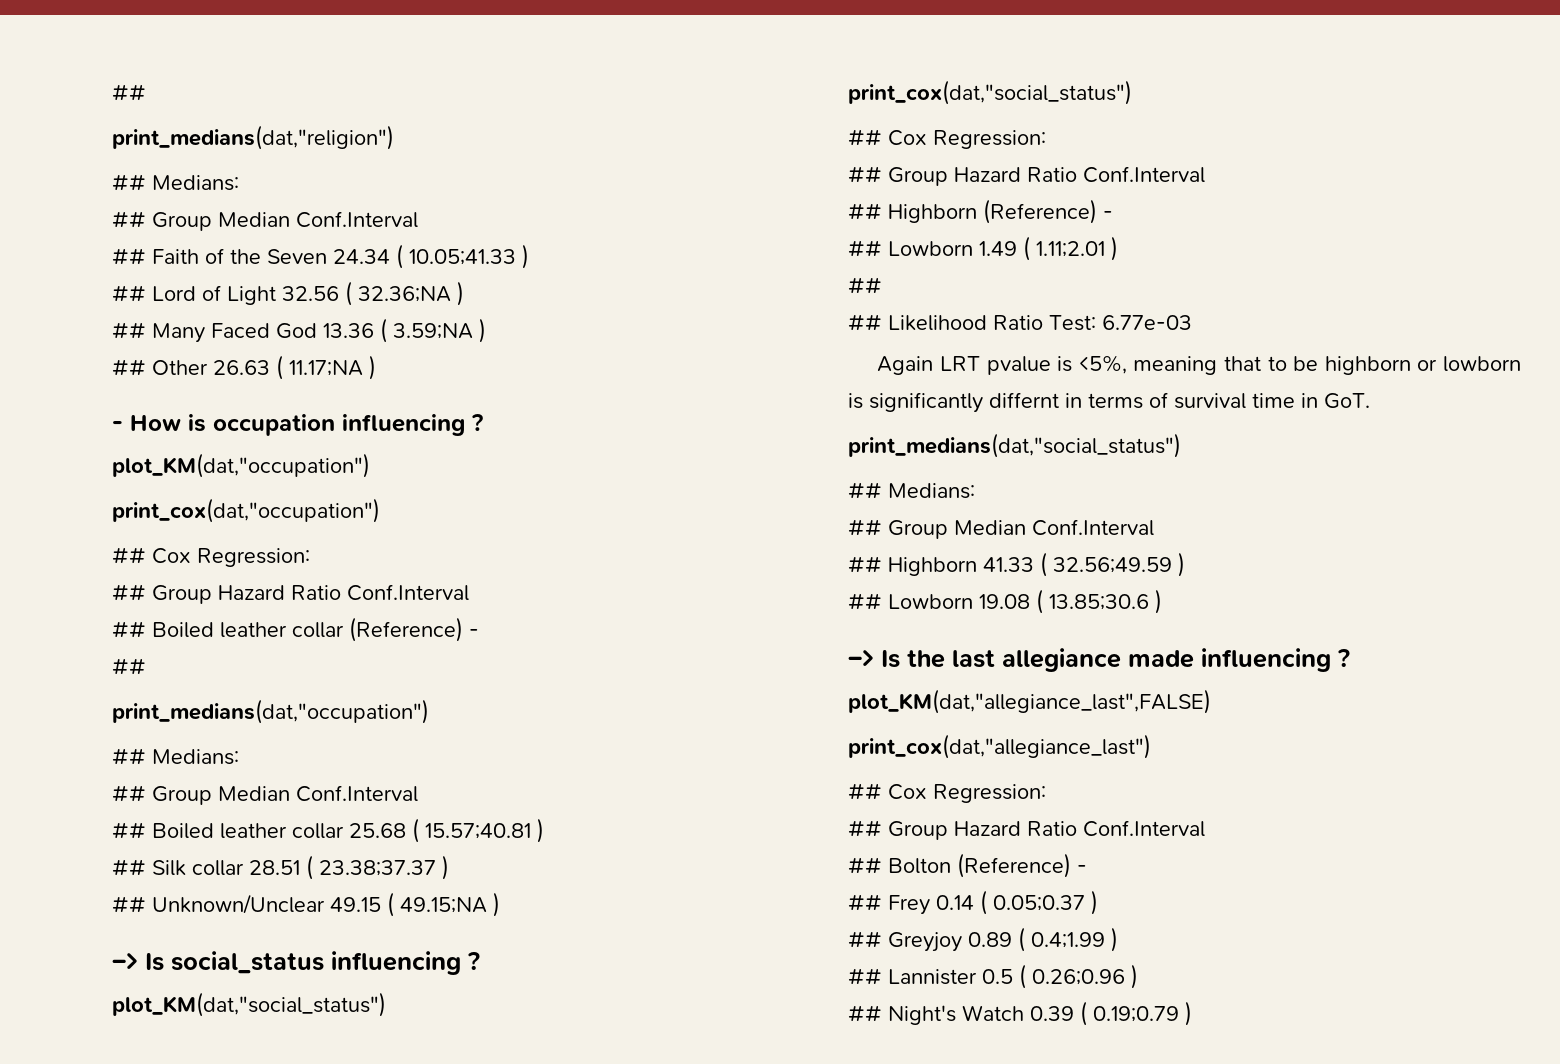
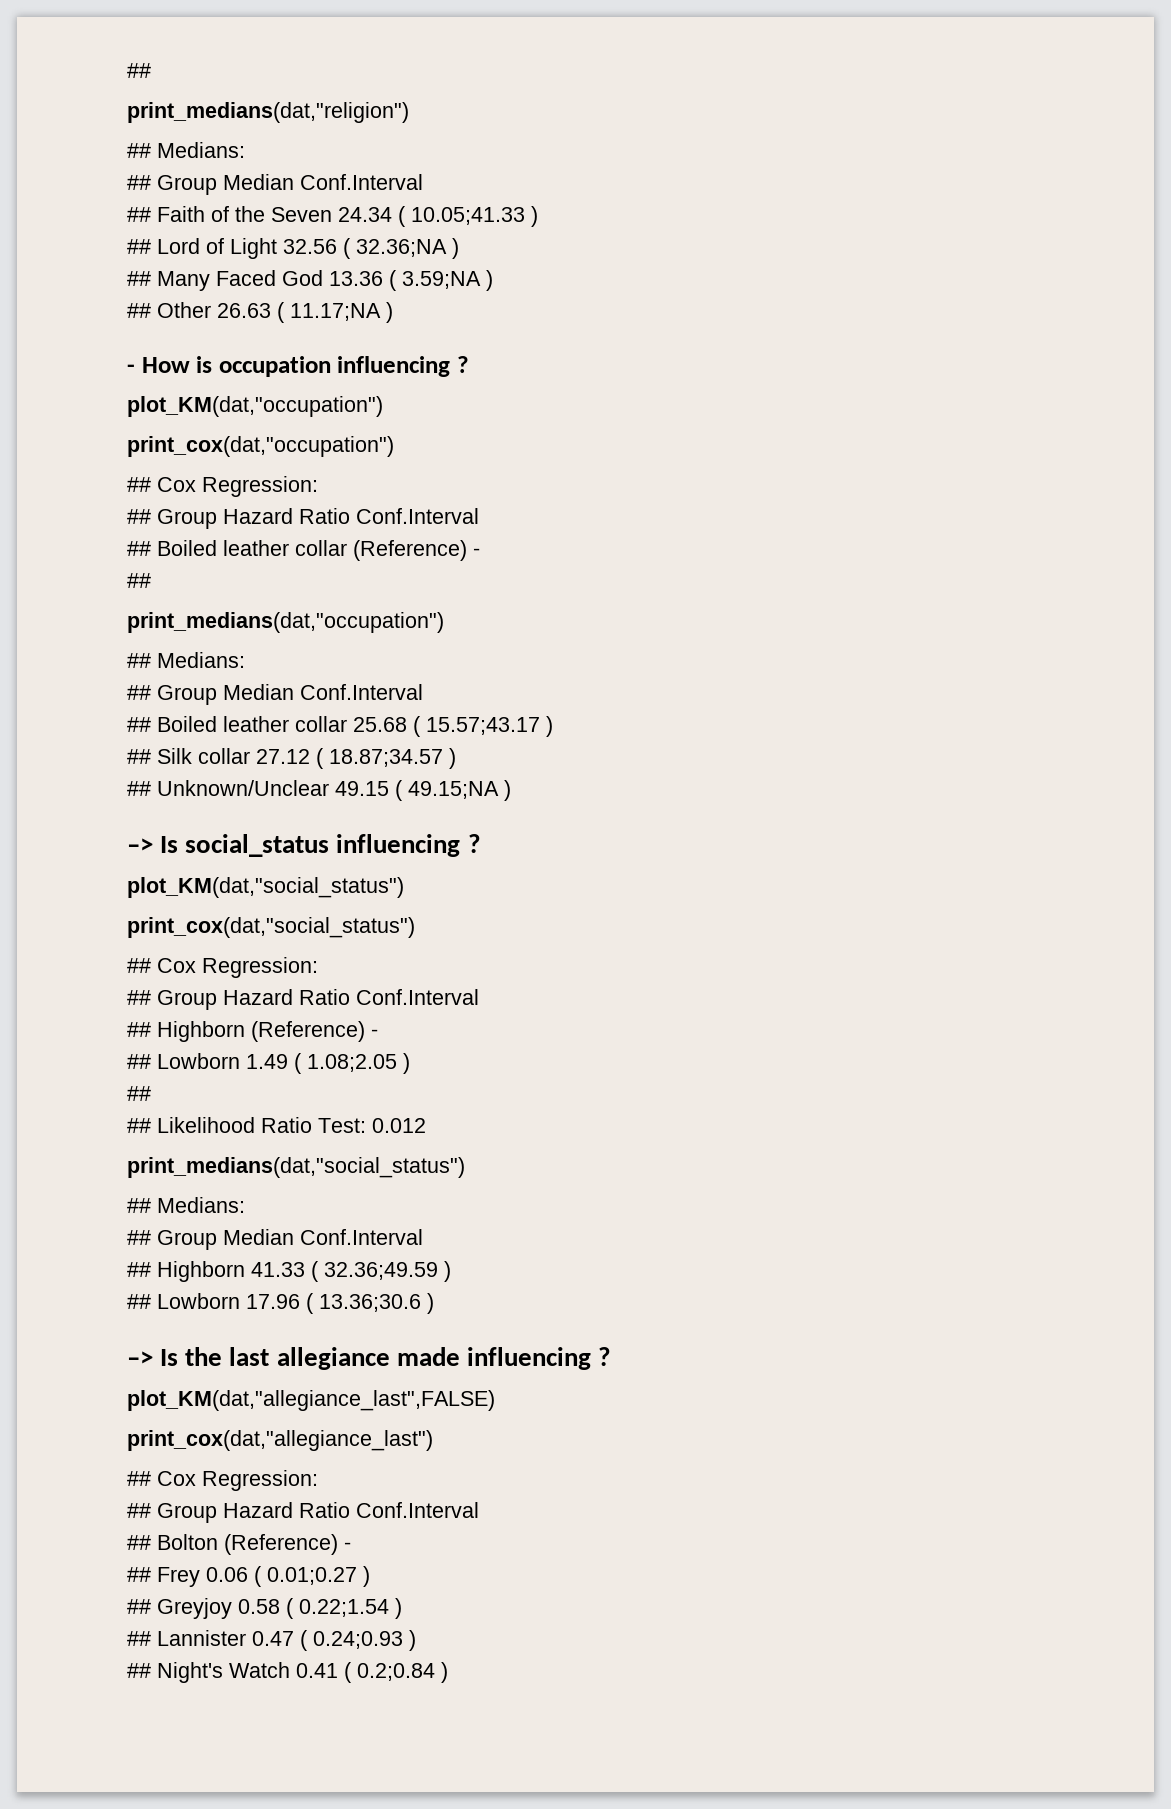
[425,823,531,839] 15.57;40.81 -> [426,717,540,735] 15.57;43.17
[249,855,436,880] 28.51 ( 23.38;37.37 -> [256,748,443,769] 27.12 ( 18.87;34.57
[1036,241,1105,257] 1.11;2.01 -> [307,1054,397,1072] 1.08;2.05
[1102,315,1192,330] [877,355,1521,375] [848,392,1370,413] 6.77e-03 // Again LRT pvalue is <5%, meaning that to be highborn or lowborn is significantly differnt in terms of survival time in GoT. -> [372,1118,426,1133] 0.012
[1053,557,1172,573] 32.56;49.59 -> [324,1262,438,1280] 32.36;49.59
[979,589,1149,614] 19.08 ( 13.85;30.6 -> [246,1293,421,1314] 17.96 ( 13.36;30.6
[936,890,1085,915] 0.14 ( 0.05;0.37 -> [206,1566,357,1587] 0.06 ( 0.01;0.27
[968,927,1105,952] 0.89 ( 0.4;1.99 -> [238,1598,389,1619] 0.58 ( 0.22;1.54
[982,964,1125,989] 0.5 ( 0.26;0.96 -> [252,1630,403,1651] 0.47 ( 0.24;0.93
[1030,1001,1179,1026] 0.39 ( 0.19;0.79 -> [296,1662,435,1683] 0.41 ( 0.2;0.84

